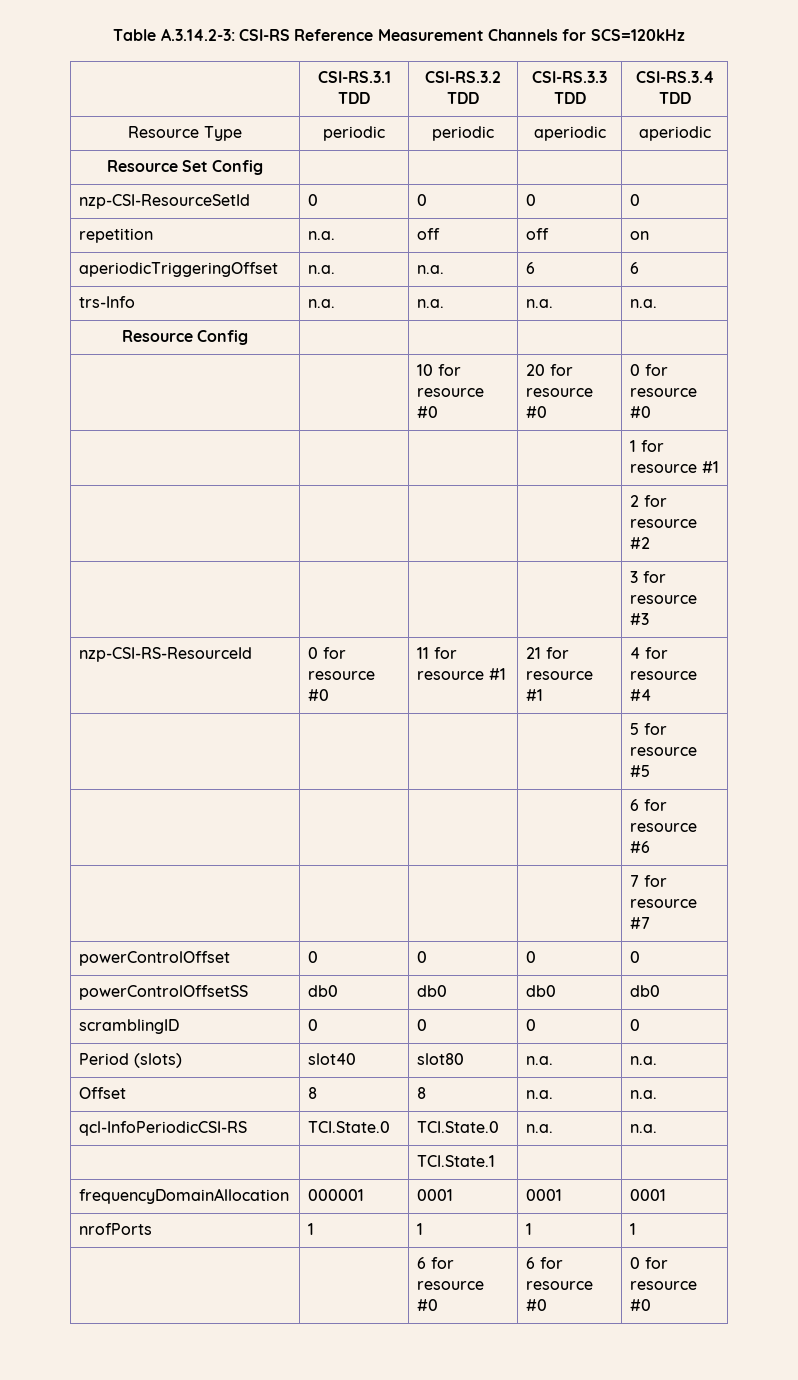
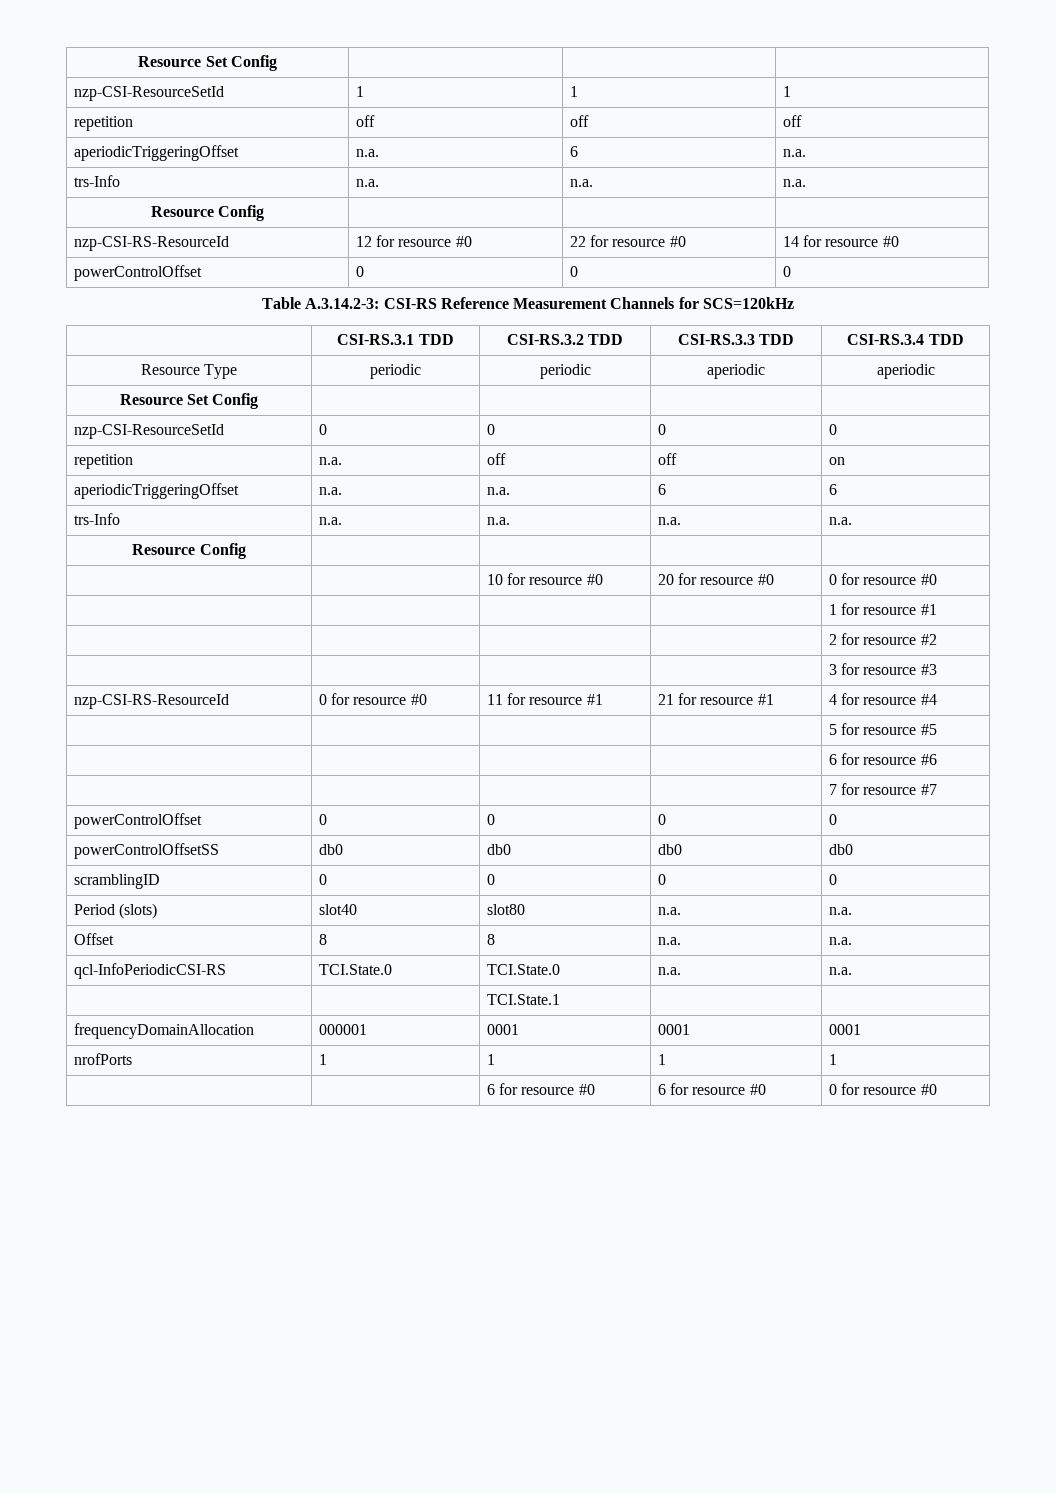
(113, 35) none -> [138,55,277,71] [73,86,224,101] [355,86,364,97] [569,86,578,97] [782,86,791,97] [73,116,133,131] [355,115,375,127] [569,115,589,127] [782,115,802,127] [73,145,239,161] [355,149,379,157] [569,146,578,157] [782,149,806,157] [73,175,120,187] [355,179,379,187] [569,179,593,187] [782,179,806,187] [150,205,265,221] [73,236,229,251] [355,235,472,247] [569,235,686,247] [782,235,899,247] [73,265,202,281] [355,266,364,277] [569,266,578,277] [782,266,791,277] Resource Set Config | | | // nzp-CSI-ResourceSetId | 1 | 1 | 1 // repetition | off | off | off // aperiodicTriggeringOffset | n.a. | 6 | n.a. // trs-Info | n.a. | n.a. | n.a. // Resource Config | | | // nzp-CSI-RS-ResourceId | 12 for resource #0 | 22 for resource #0 | 14 for resource #0 // powerControlOffset | 0 | 0 | 0 //

